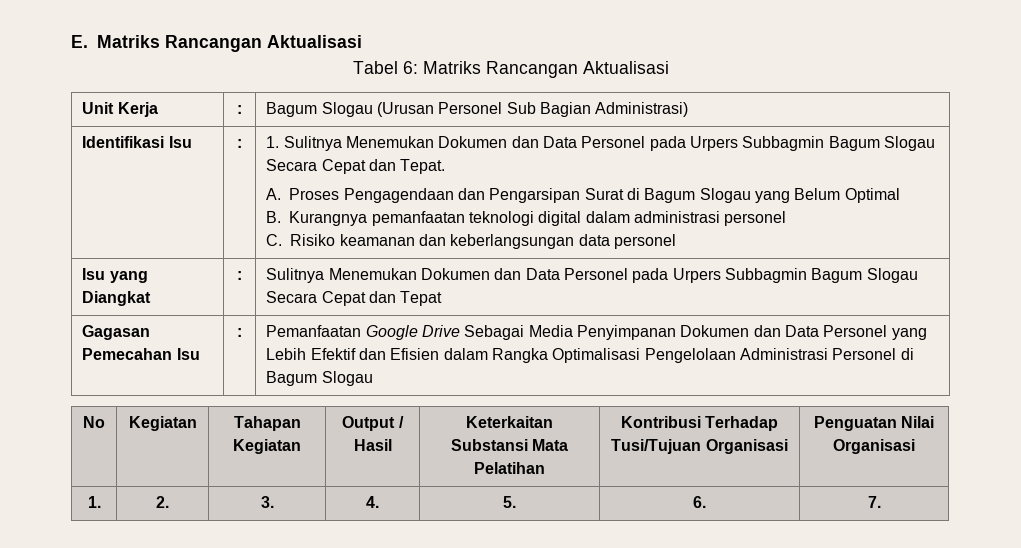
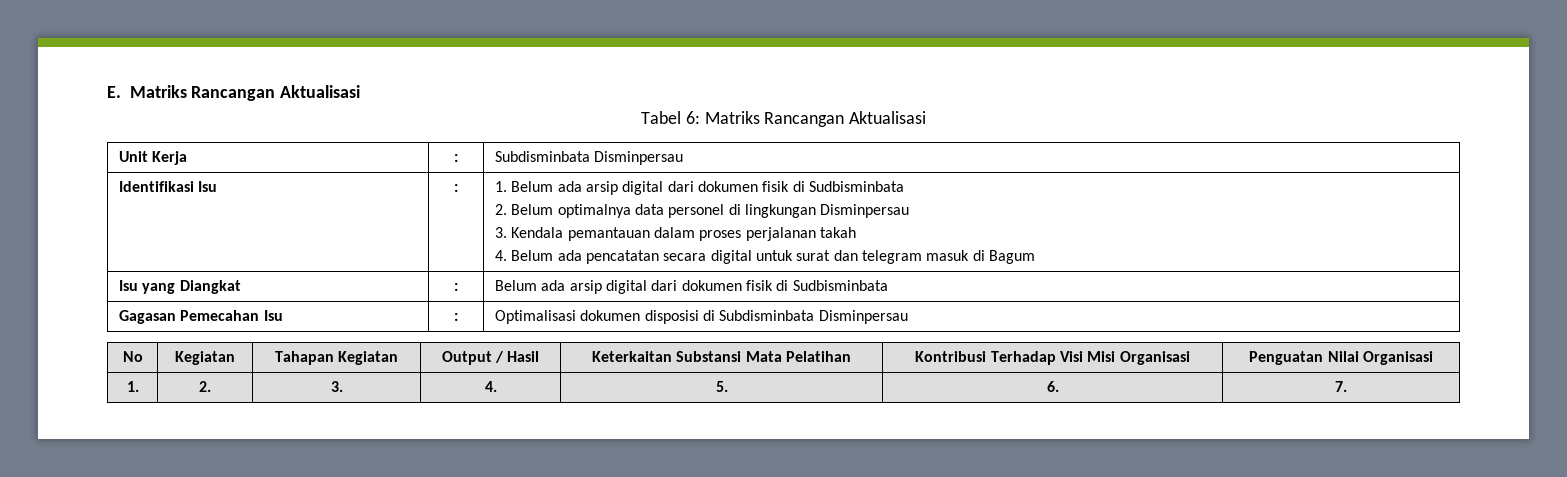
[266,102,689,117] [82,136,192,148] [237,139,242,148] [266,136,936,151] [266,159,446,174] [266,188,900,203] [266,211,787,226] [266,234,677,249] [82,268,148,283] [82,291,152,306] [237,271,242,280] [266,268,918,283] [266,291,443,306] [82,325,151,340] [82,348,200,360] [237,328,242,337] [266,325,927,340] [266,348,914,363] [266,371,373,386] Bagum Slogau (Urusan Personel Sub Bagian Administrasi) // Identifikasi Isu | : | 1. Sulitnya Menemukan Dokumen dan Data Personel pada Urpers Subbagmin Bagum Slogau Secara Cepat dan Tepat. // A. Proses Pengagendaan dan Pengarsipan Surat di Bagum Slogau yang Belum Optimal // B. Kurangnya pemanfaatan teknologi digital dalam administrasi personel // C. Risiko keamanan dan keberlangsungan data personel // Isu yang Diangkat | : | Sulitnya Menemukan Dokumen dan Data Personel pada Urpers Subbagmin Bagum Slogau Secara Cepat dan Tepat // Gagasan Pemecahan Isu | : | Pemanfaatan Google Drive Sebagai Media Penyimpanan Dokumen dan Data Personel yang Lebih Efektif dan Efisien dalam Rangka Optimalisasi Pengelolaan Administrasi Personel di Bagum Slogau -> [495,151,684,165] [119,181,218,192] [454,184,458,192] [495,181,904,195] [495,204,910,218] [495,227,857,241] [495,250,1035,264] [119,280,241,294] [454,283,458,291] [495,280,888,294] [119,310,283,324] [454,313,458,321] [495,310,908,324] Subdisminbata Disminpersau // Identifikasi Isu | : | 1. Belum ada arsip digital dari dokumen fisik di Sudbisminbata // 2. Belum optimalnya data personel di lingkungan Disminpersau // 3. Kendala pemantauan dalam proses perjalanan takah // 4. Belum ada pencatatan secara digital untuk surat dan telegram masuk di Bagum // Isu yang Diangkat | : | Belum ada arsip digital dari dokumen fisik di Sudbisminbata // Gagasan Pemecahan Isu | : | Optimalisasi dokumen disposisi di Subdisminbata Disminpersau
[611,439,702,454] Tusi/Tujuan -> [1060,351,1116,362] Visi Misi

